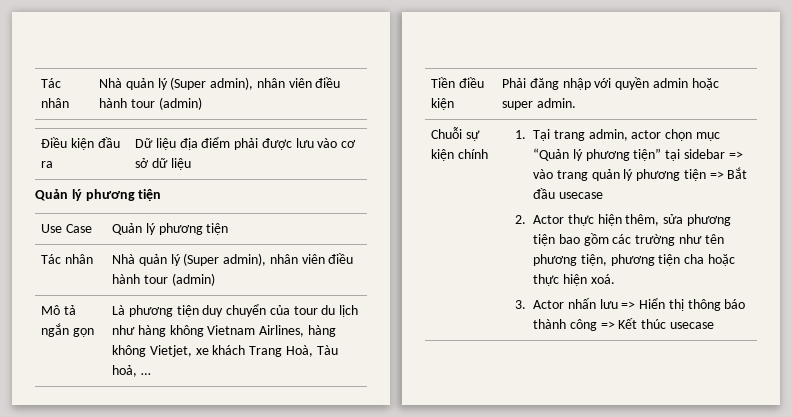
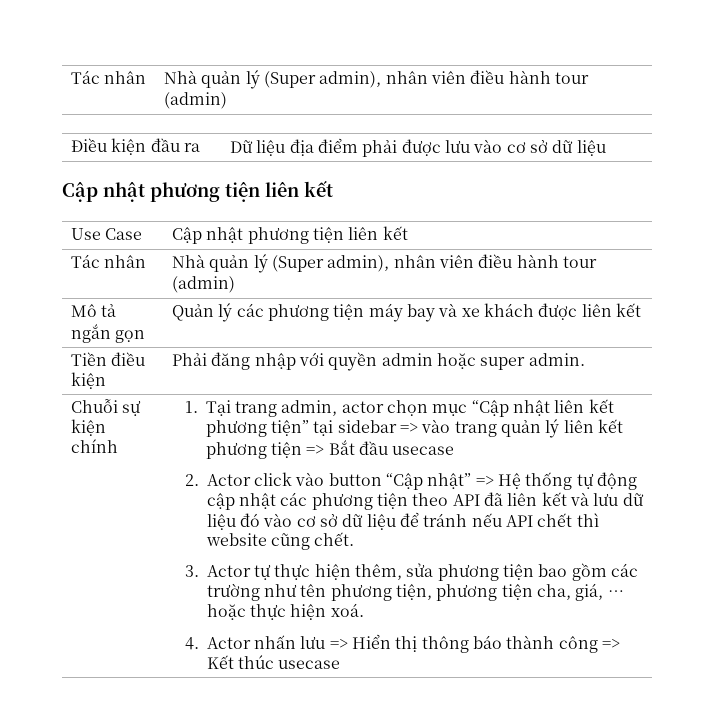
[35,189,162,201] Quản lý phương tiện -> [62,181,333,202] Cập nhật phương tiện liên kết
[112,223,229,235] Quản lý phương tiện -> [172,226,408,244] Cập nhật phương tiện liên kết
[112,304,359,317] [112,325,336,337] [112,345,338,357] [112,365,151,377] Là phương tiện duy chuyển của tour du lịch như hàng không Vietnam Airlines, hàng không Vietjet, xe khách Trang Hoà, Tàu hoả, … -> [172,303,641,322] Quản lý các phương tiện máy bay và xe khách được liên kết
[532,148,583,161] “Quản lý -> [471,399,614,417] “Cập nhật liên kết
(634, 175) none -> [563,419,623,433] liên kết
(564, 219) none -> [253,472,637,490] [206,492,644,510] [206,512,599,530] [205,532,355,550] [184,564,271,580] click vào button “Cập nhật” => Hệ thống tự động cập nhật các phương tiện theo API đã liên kết và lưu dữ liệu đó vào cơ sở dữ liệu để tránh nếu API chết thì website cũng chết. // 3. Actor tự
[684,254,705,264] cha -> [536,583,624,601] cha, giá, …
[514,300,526,309] 3. -> [184,637,199,650] 4.

